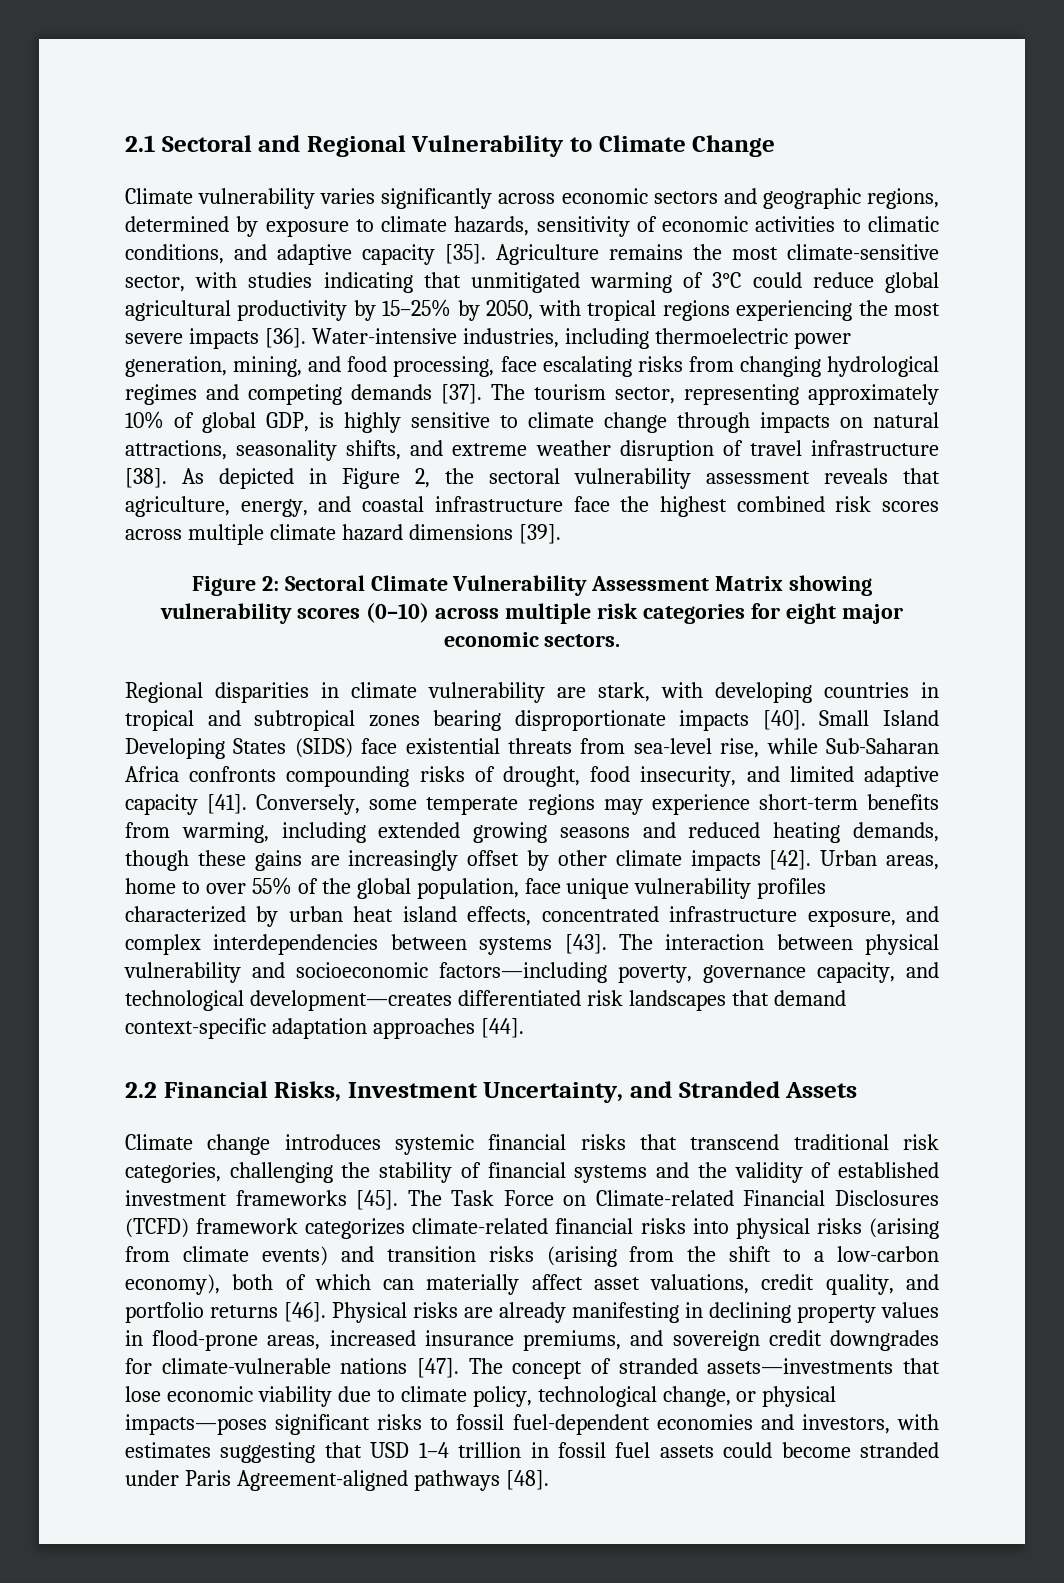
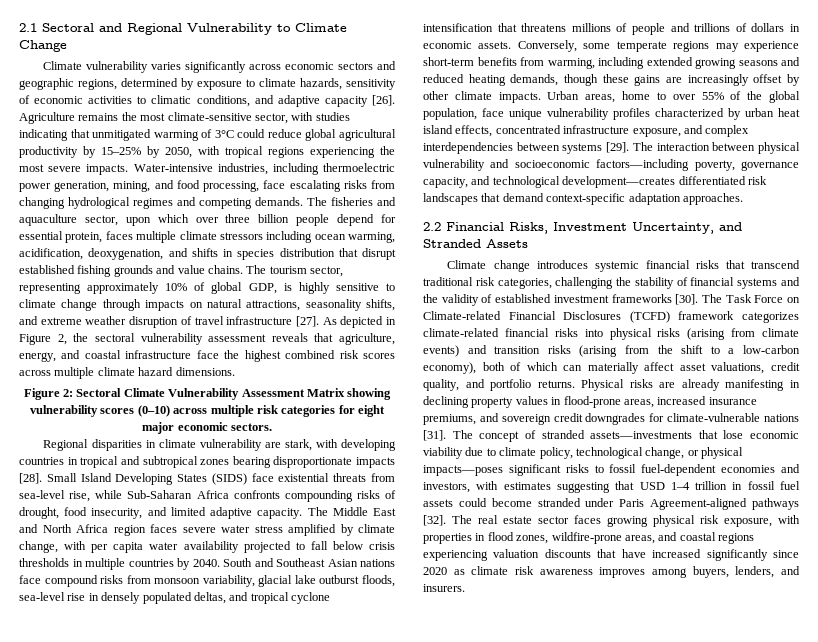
[445,244,486,264] [35]. -> [371,95,395,106] [26].
[188,328,306,349] impacts [36]. -> [86,164,129,175] impacts.
[351,384,482,404] demands [37]. -> [255,197,396,206] [19,214,397,226] [19,231,395,243] [19,248,396,260] [19,265,243,277] demands. The fisheries and aquaculture sector, upon which over three billion people depend for essential protein, faces multiple climate stressors including ocean warming, acidification, deoxygenation, and shifts in species distribution that disrupt established fishing grounds and value chains.
[125,468,167,488] [38]. -> [295,316,319,327] [27].
[408,524,561,544] dimensions [39]. -> [175,367,235,376] dimensions.
[762,710,806,730] [40]. -> [19,473,42,484] [28].
[125,794,248,815] capacity [41]. -> [257,507,397,519] [19,524,395,536] [19,541,396,553] [19,558,395,570] [19,575,395,587] [19,592,330,604] [423,23,800,35] [423,41,512,49] capacity. The Middle East and North Africa region faces severe water stress amplified by climate change, with per capita water availability projected to fall below crisis thresholds in multiple countries by 2040. South and Southeast Asian nations face compound risks from monsoon variability, glacial lake outburst floods, sea-level rise in densely populated deltas, and tropical cyclone intensification that threatens millions of people and trillions of dollars in economic assets.
[690,850,812,871] impacts [42]. -> [498,92,541,103] impacts.
[564,934,607,954] [43]. -> [606,142,630,153] [29].
[372,1018,524,1039] approaches [44]. -> [682,193,743,205] approaches.
[356,1190,399,1210] [45]. -> [675,294,699,305] [30].
[210,1302,326,1322] returns [46]. -> [537,380,575,388] returns.
[417,1358,459,1378] [47]. -> [423,430,446,441] [31].
[505,1470,549,1490] [48]. -> [423,515,800,527] [423,532,754,544] [423,549,799,561] [423,566,800,578] [423,584,465,592] [32]. The real estate sector faces growing physical risk exposure, with properties in flood zones, wildfire-prone areas, and coastal regions experiencing valuation discounts that have increased significantly since 2020 as climate risk awareness improves among buyers, lenders, and insurers.

